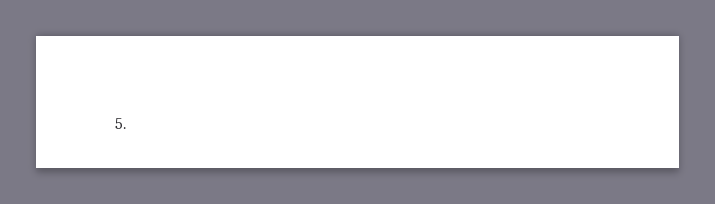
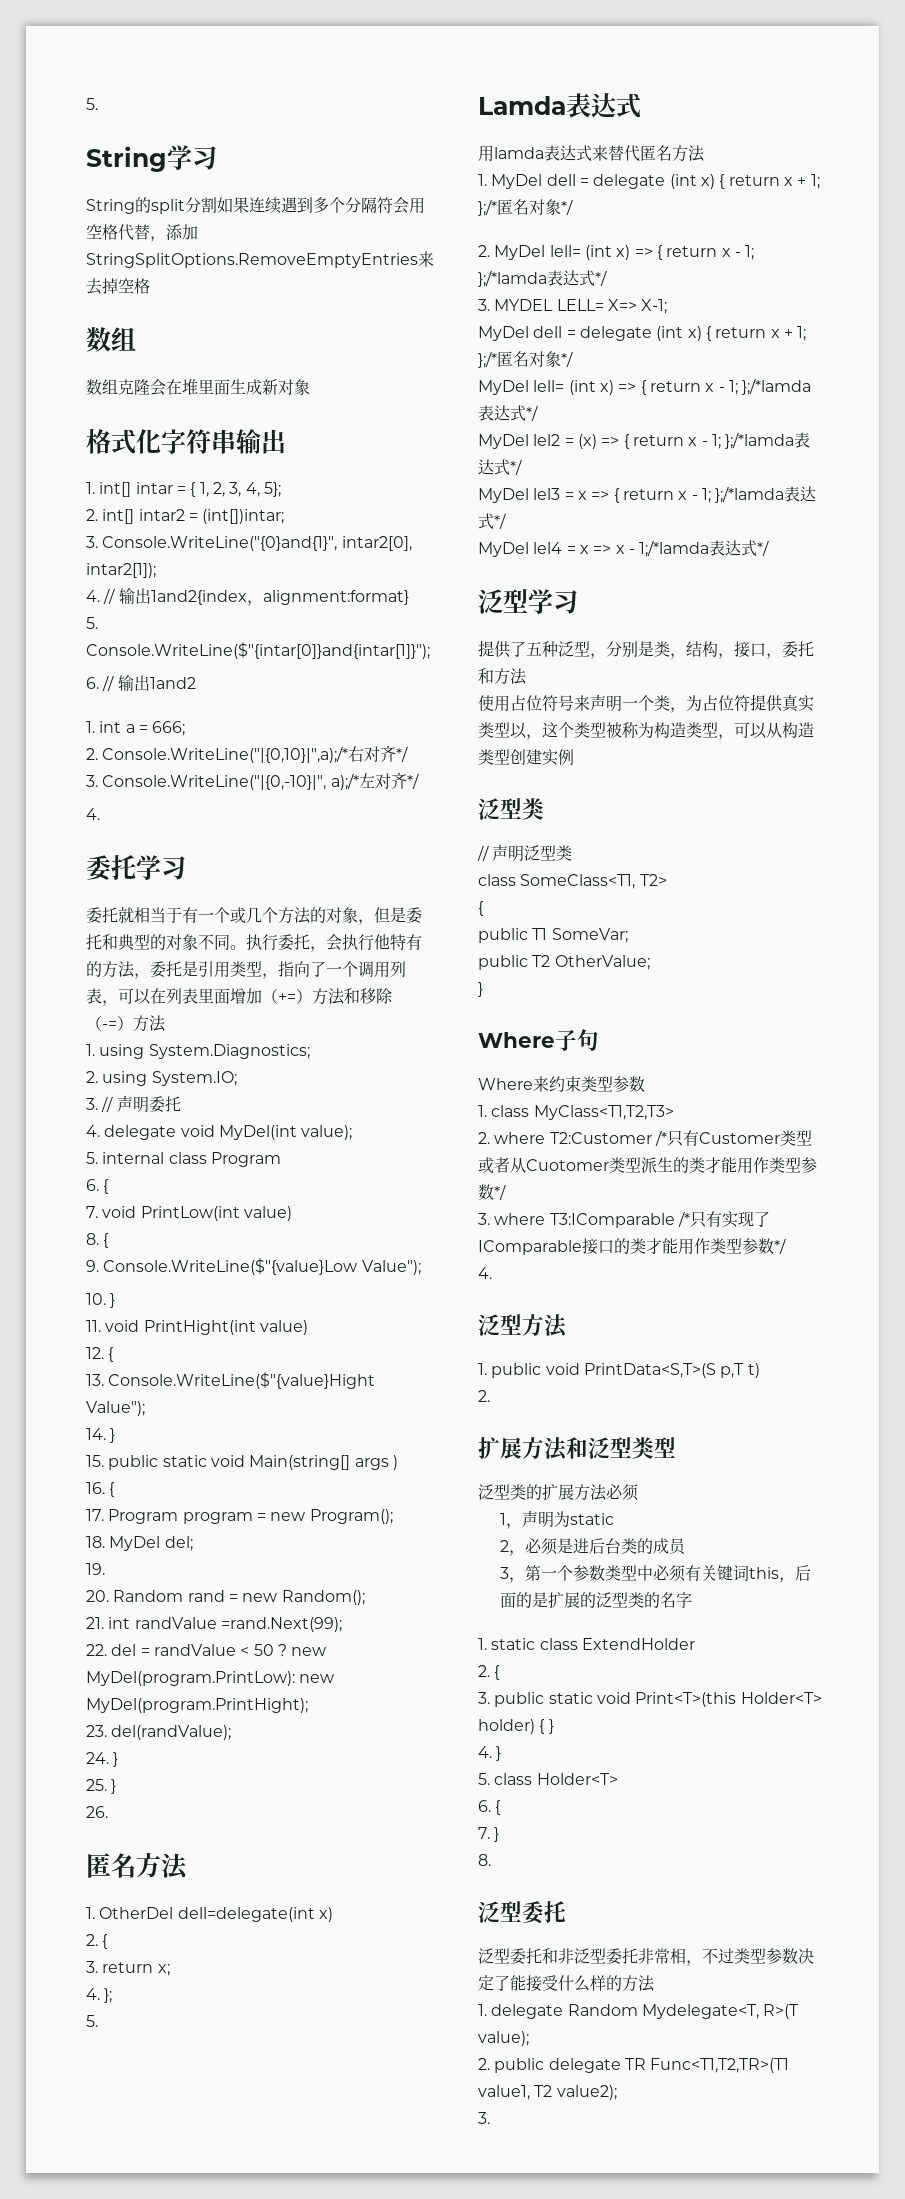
[115,118,126,129] 5. -> [86,98,98,110] [86,145,217,172] [86,197,425,214] [86,224,198,242] [86,251,434,268] [86,278,150,295] [86,327,136,352] [86,379,310,396] [86,428,286,455] [86,482,281,497] [86,509,285,524] [86,536,412,551] [86,563,156,578] [86,588,409,606] [86,617,98,629] [86,642,430,659] [86,675,196,691] [86,721,186,736] [86,745,409,763] [86,772,419,790] [86,808,100,820] [86,855,186,881] [86,907,422,925] [86,934,422,952] [86,961,406,979] [86,988,393,1006] [86,1015,166,1032] [86,1044,310,1059] [86,1071,237,1086] [86,1095,181,1113] [86,1125,353,1140] [86,1152,281,1167] [86,1179,109,1194] [86,1206,292,1221] [86,1233,109,1248] [86,1258,421,1275] [86,1293,116,1308] [86,1320,308,1335] [86,1347,114,1362] [86,1372,376,1389] [86,1401,145,1416] [86,1428,116,1443] [86,1455,398,1470] [86,1482,115,1497] [86,1509,393,1524] [86,1536,193,1551] [86,1563,105,1575] [86,1590,365,1605] [86,1617,342,1632] [86,1644,327,1656] [86,1671,335,1686] [86,1698,308,1713] [86,1725,232,1740] [86,1752,119,1767] [86,1779,117,1794] [86,1806,108,1818] [86,1853,188,1880] [86,1907,333,1922] [86,1934,108,1949] [86,1961,170,1976] [86,1988,113,2003] [86,2015,98,2027] [478,93,641,119] [478,145,705,162] [478,174,820,189] [478,199,573,216] [478,245,755,260] [478,270,607,287] [478,299,668,314] [478,326,807,341] [478,351,573,368] [478,378,812,395] [478,405,538,421] [478,432,811,449] [478,459,522,475] [478,486,817,503] [478,513,506,529] [478,540,770,557] [478,589,578,614] [478,640,814,659] [478,668,527,685] [478,694,814,713] [478,722,814,740] [478,749,574,766] [478,798,544,820] [477,844,573,862] [478,874,667,889] [478,901,483,916] [478,928,628,943] [478,955,650,970] [478,982,483,997] [478,1029,599,1051] [478,1076,645,1092] [478,1105,674,1120] [478,1130,812,1147] [478,1157,817,1174] [478,1184,506,1200] [478,1211,770,1228] [478,1238,786,1255] [478,1267,492,1279] [478,1314,568,1338] [478,1363,760,1378] [478,1390,490,1402] [478,1437,676,1461] [478,1484,639,1501] [499,1510,614,1529] [499,1538,686,1556] [499,1565,811,1583] [499,1592,692,1608] [478,1638,695,1650] [478,1665,500,1680] [478,1692,822,1707] [478,1719,554,1734] [478,1746,502,1761] [478,1773,618,1785] [478,1800,501,1815] [478,1827,500,1842] [478,1854,491,1866] [478,1901,566,1924] [478,1948,814,1966] [478,1975,655,1992] [478,2004,800,2019] [478,2031,529,2046] [478,2058,790,2073] [478,2085,617,2100] [478,2112,490,2124] 5. // String学习 // String的split分割如果连续遇到多个分隔符会用空格代替，添加StringSplitOptions.RemoveEmptyEntries来去掉空格 // 数组 // 数组克隆会在堆里面生成新对象 // 格式化字符串输出 // 1. int[] intar = { 1, 2, 3, 4, 5}; // 2. int[] intar2 = (int[])intar; // 3. Console.WriteLine("{0}and{1}", intar2[0], intar2[1]); // 4. // 输出1and2{index，alignment:format} // 5. Console.WriteLine($"{intar[0]}and{intar[1]}"); // 6. // 输出1and2 // 1. int a = 666; // 2. Console.WriteLine("|{0,10}|",a);/*右对齐*/ // 3. Console.WriteLine("|{0,-10}|", a);/*左对齐*/ // 4. // 委托学习 // 委托就相当于有一个或几个方法的对象，但是委托和典型的对象不同。执行委托，会执行他特有的方法，委托是引用类型，指向了一个调用列表，可以在列表里面增加（+=）方法和移除（-=）方法 // 1. using System.Diagnostics; // 2. using System.IO; // 3. // 声明委托 // 4. delegate void MyDel(int value); // 5. internal class Program // 6. { // 7. void PrintLow(int value) // 8. { // 9. Console.WriteLine($"{value}Low Value"); // 10. } // 11. void PrintHight(int value) // 12. { // 13. Console.WriteLine($"{value}Hight Value"); // 14. } // 15. public static void Main(string[] args ) // 16. { // 17. Program program = new Program(); // 18. MyDel del; // 19. // 20. Random rand = new Random(); // 21. int randValue =rand.Next(99); // 22. del = randValue < 50 ? new MyDel(program.PrintLow): new MyDel(program.PrintHight); // 23. del(randValue); // 24. } // 25. } // 26. // 匿名方法 // 1. OtherDel dell=delegate(int x) // 2. { // 3. return x; // 4. }; // 5. // Lamda表达式 // 用lamda表达式来替代匿名方法 // 1. MyDel dell = delegate (int x) { return x + 1; };/*匿名对象*/ // 2. MyDel lell= (int x) => { return x - 1; };/*lamda表达式*/ // 3. MYDEL LELL= X=> X-1; // MyDel dell = delegate (int x) { return x + 1; };/*匿名对象*/ // MyDel lell= (int x) => { return x - 1; };/*lamda表达式*/ // MyDel lel2 = (x) => { return x - 1; };/*lamda表达式*/ // MyDel lel3 = x => { return x - 1; };/*lamda表达式*/ // MyDel lel4 = x => x - 1;/*lamda表达式*/ // 泛型学习 // 提供了五种泛型，分别是类，结构，接口，委托和方法 // 使用占位符号来声明一个类，为占位符提供真实类型以，这个类型被称为构造类型，可以从构造类型创建实例 // 泛型类 // // 声明泛型类 // class SomeClass<T1, T2> // { // public T1 SomeVar; // public T2 OtherValue; // } // Where子句 // Where来约束类型参数 // 1. class MyClass<T1,T2,T3> // 2. where T2:Customer /*只有Customer类型或者从Cuotomer类型派生的类才能用作类型参数*/ // 3. where T3:IComparable /*只有实现了IComparable接口的类才能用作类型参数*/ // 4. // 泛型方法 // 1. public void PrintData<S,T>(S p,T t) // 2. // 扩展方法和泛型类型 // 泛型类的扩展方法必须 // 1，声明为static // 2，必须是进后台类的成员 // 3，第一个参数类型中必须有关键词this，后面的是扩展的泛型类的名字 // 1. static class ExtendHolder // 2. { // 3. public static void Print<T>(this Holder<T> holder) { } // 4. } // 5. class Holder<T> // 6. { // 7. } // 8. // 泛型委托 // 泛型委托和非泛型委托非常相，不过类型参数决定了能接受什么样的方法 // 1. delegate Random Mydelegate<T, R>(T value); // 2. public delegate TR Func<T1,T2,TR>(T1 value1, T2 value2); // 3.

